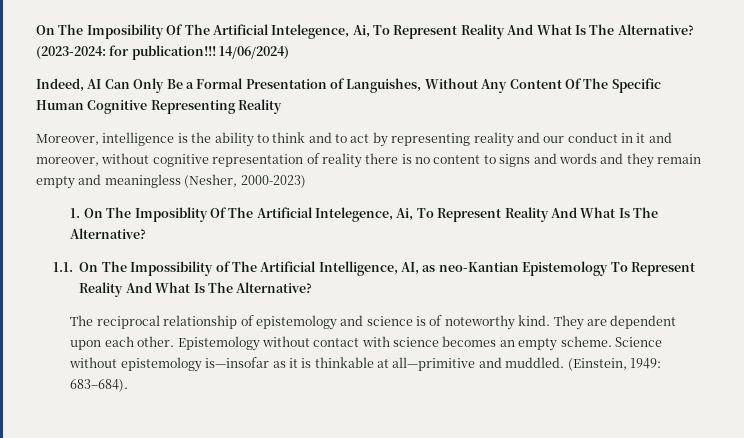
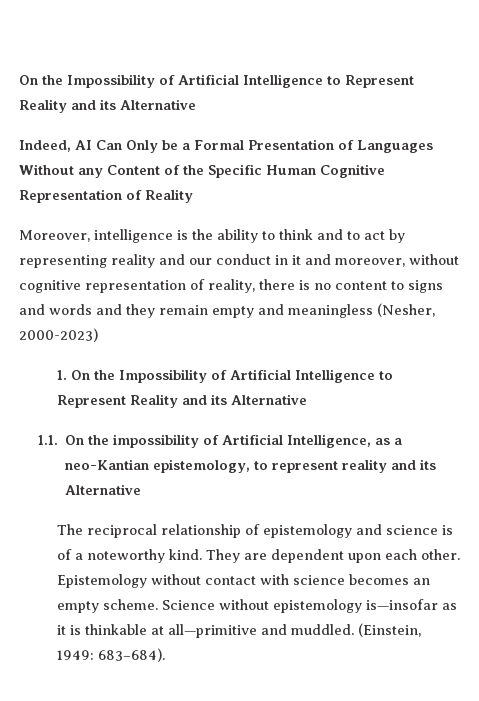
[36,24,694,39] [36,45,290,60] On The Imposibility Of The Artificial Intelegence, Ai, To Represent Reality And What Is The Alternative? (2023-2024: for publication!!! 14/06/2024) -> [19,74,414,88] [19,99,196,113] On the Impossibility of Artificial Intelligence to Represent Reality and its Alternative
[166,79,183,89] Be -> [162,140,178,150] be
[346,78,609,93] Languishes, Without Any Content Of The -> [357,140,433,153] [19,164,204,178] Languages Without any Content of the
[150,100,236,114] Representing -> [19,189,142,203] Representation of
[321,153,362,168] reality -> [208,279,255,293] reality,
[106,207,659,222] [70,228,147,239] [53,261,695,276] [79,282,313,297] The Imposiblity Of The Artificial Intelegence, Ai, To Represent Reality And What Is The Alternative? // 1.1. On The Impossibility of The Artificial Intelligence, AI, as neo-Kantian Epistemology To Represent Reality And What Is The Alternative? -> [93,369,393,383] [56,394,307,408] [37,434,403,448] [65,459,437,473] [65,484,142,495] the Impossibility of Artificial Intelligence to Represent Reality and its Alternative // 1.1. On the impossibility of Artificial Intelligence, as a neo-Kantian epistemology, to represent reality and its Alternative
(443, 320) none -> [74,553,83,560] a

